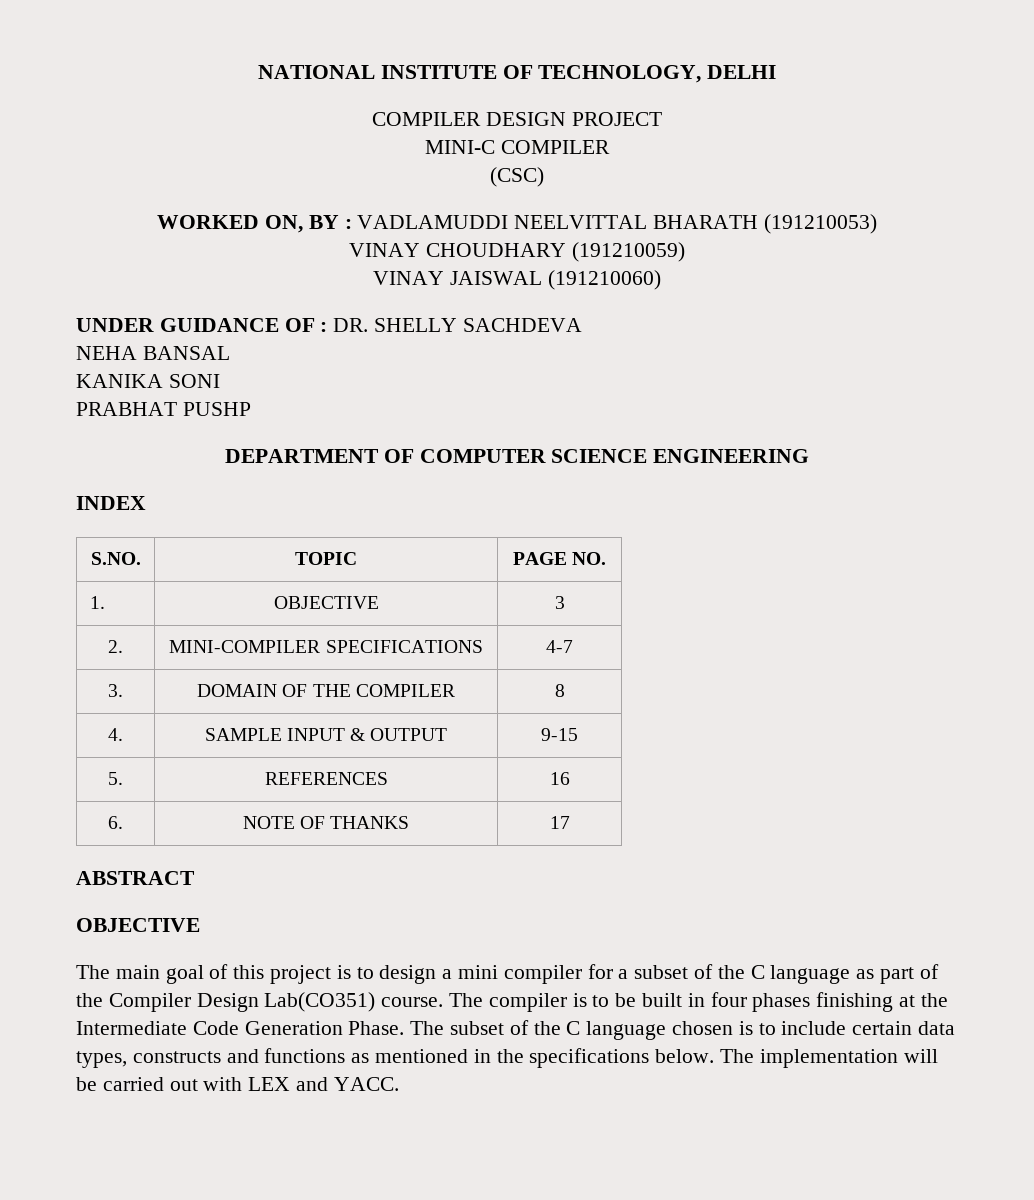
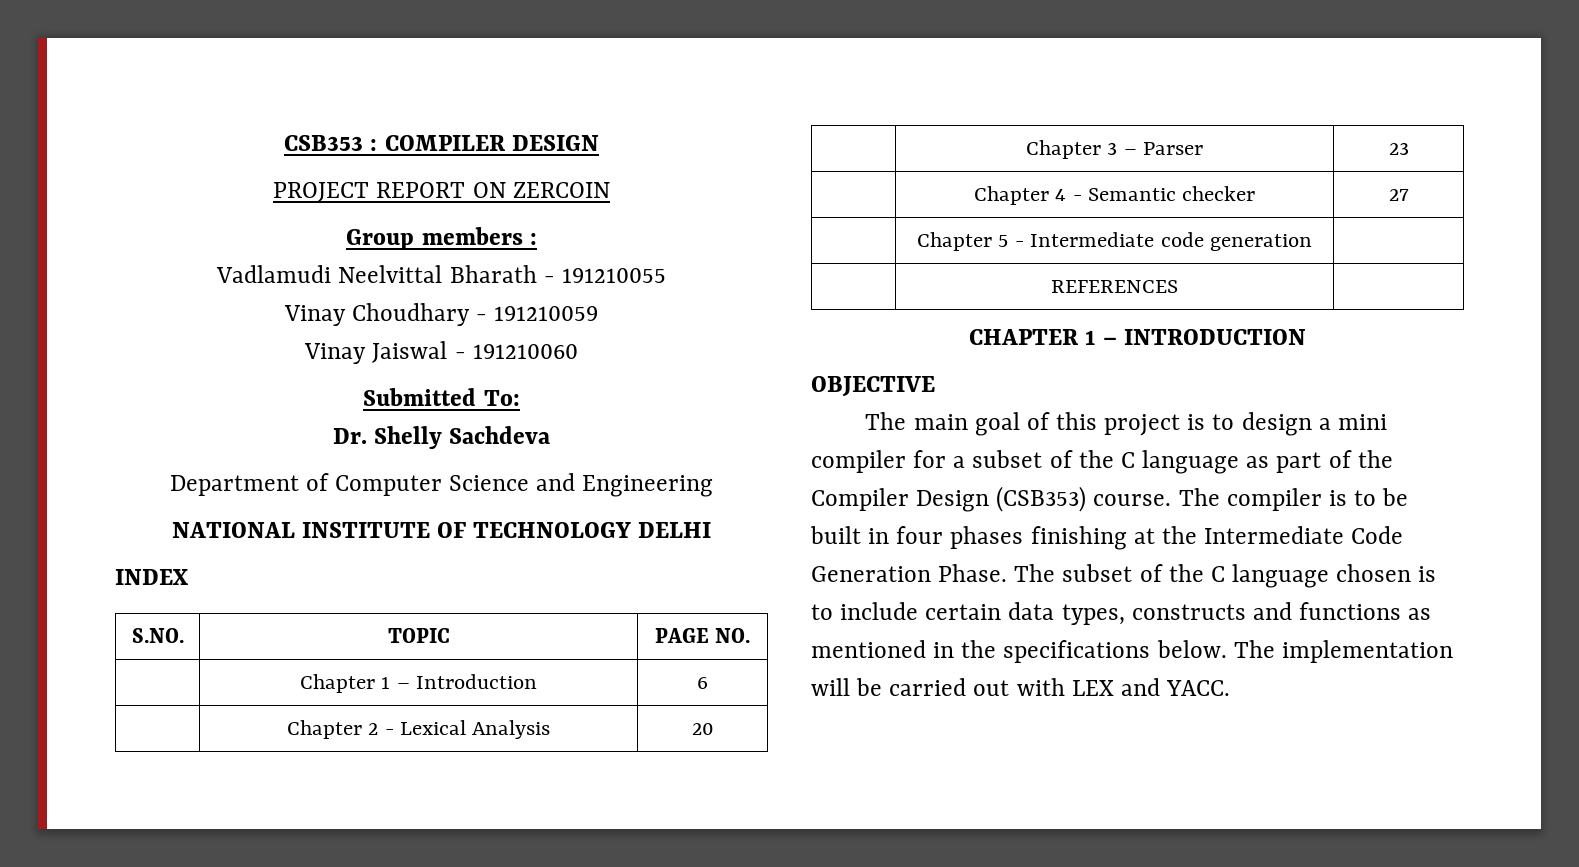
(257, 72) none -> [284,135,599,151] [273,182,610,202] [346,227,537,250] [216,265,666,283] [283,303,599,326] [304,341,578,364] [363,388,520,406] [332,426,551,449] [169,473,714,497] CSB353 : COMPILER DESIGN // PROJECT REPORT ON ZERCOIN // Group members : // Vadlamudi Neelvittal Bharath - 191210055 // Vinay Choudhary - 191210059 // Vinay Jaiswal - 191210060 // Submitted To: // Dr. Shelly Sachdeva // Department of Computer Science and Engineering //
[538,65,702,83] TECHNOLOGY, -> [473,522,632,538] TECHNOLOGY
[372,112,662,126] [425,140,610,154] [490,167,544,187] [157,214,877,234] [349,242,685,262] [373,270,661,290] [76,318,582,332] [76,346,230,360] [76,374,220,388] [76,402,251,416] [224,449,810,463] // COMPILER DESIGN PROJECT // MINI-C COMPILER // (CSC) // WORKED ON, BY : VADLAMUDDI NEELVITTAL BHARATH (191210053) // VINAY CHOUDHARY (191210059) // VINAY JAISWAL (191210060) // UNDER GUIDANCE OF : DR. SHELLY SACHDEVA // NEHA BANSAL // KANIKA SONI // PRABHAT PUSHP // DEPARTMENT OF COMPUTER SCIENCE ENGINEERING -> (712, 530) none
[89,596,105,609] [273,596,379,609] [554,596,565,609] [108,640,123,653] [169,640,483,653] [546,640,573,653] [108,684,123,697] [197,684,455,697] [554,684,565,697] [108,728,123,741] [204,728,448,741] [541,728,578,741] [108,772,123,785] [264,772,388,785] [549,772,570,785] [108,816,123,829] [242,816,410,829] [549,816,570,829] [76,871,195,885] 1. | OBJECTIVE | 3 // 2. | MINI-COMPILER SPECIFICATIONS | 4-7 // 3. | DOMAIN OF THE COMPILER | 8 // 4. | SAMPLE INPUT & OUTPUT | 9-15 // 5. | REFERENCES | 16 // 6. | NOTE OF THANKS | 17 // ABSTRACT -> [299,674,538,693] [697,677,708,689] [286,720,551,739] [691,723,714,735] [1025,140,1204,159] [1388,142,1409,155] [973,186,1256,205] [1388,189,1409,201] [916,232,1313,251] [1051,280,1178,293] [968,329,1307,345] | Chapter 1 – Introduction | 6 // | Chapter 2 - Lexical Analysis | 20 // | Chapter 3 – Parser | 23 // | Chapter 4 - Semantic checker | 27 // | Chapter 5 - Intermediate code generation | // | REFERENCES | // CHAPTER 1 – INTRODUCTION
[264,992,376,1012] Lab(CO351) -> [996,486,1087,512] (CSB353)

